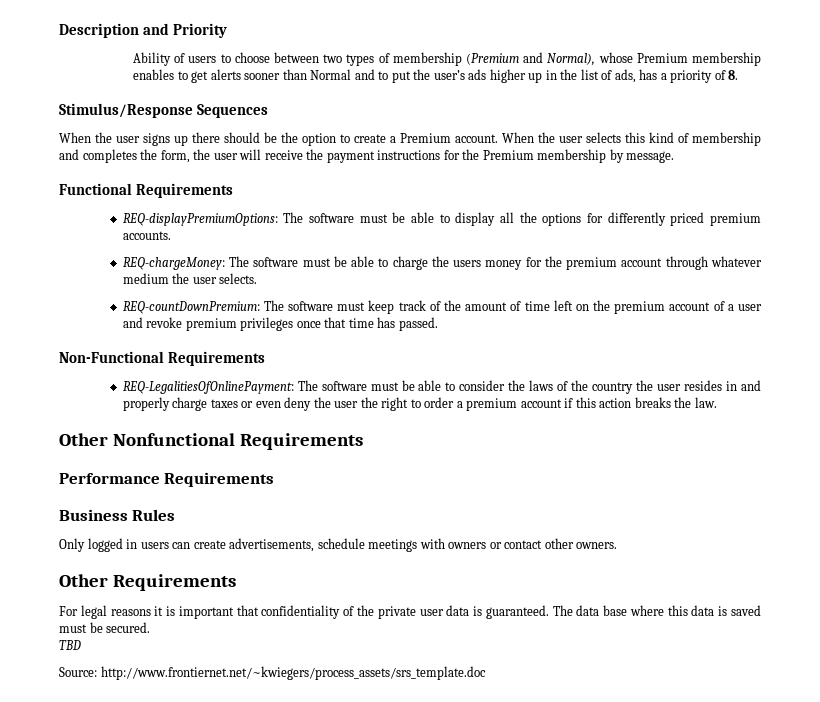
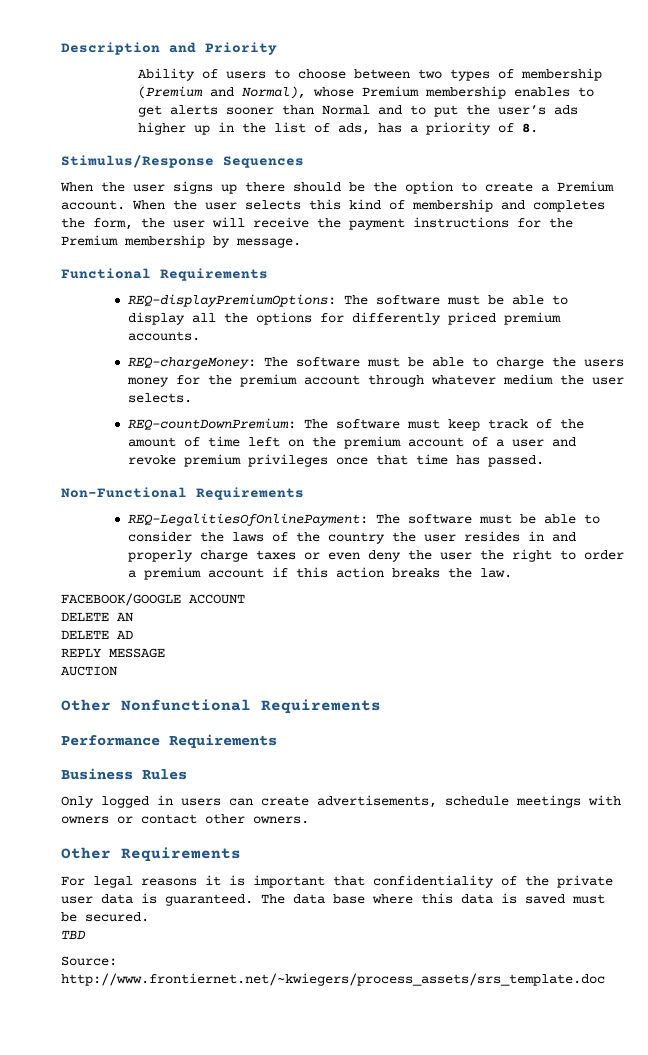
(717, 402) none -> [61,593,245,606] [61,612,133,622] [61,630,133,639] [61,648,165,658] [61,666,117,676] // FACEBOOK/GOOGLE ACCOUNT // DELETE AN // DELETE AD // REPLY MESSAGE // AUCTION

